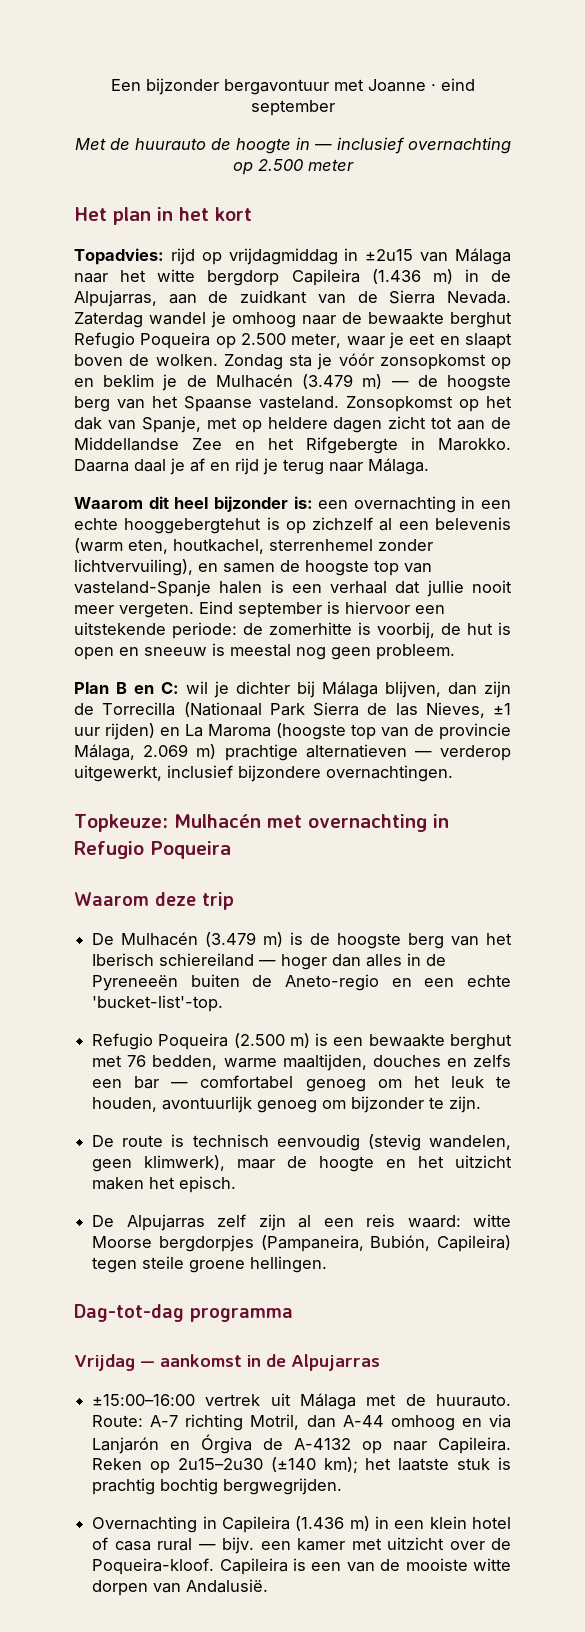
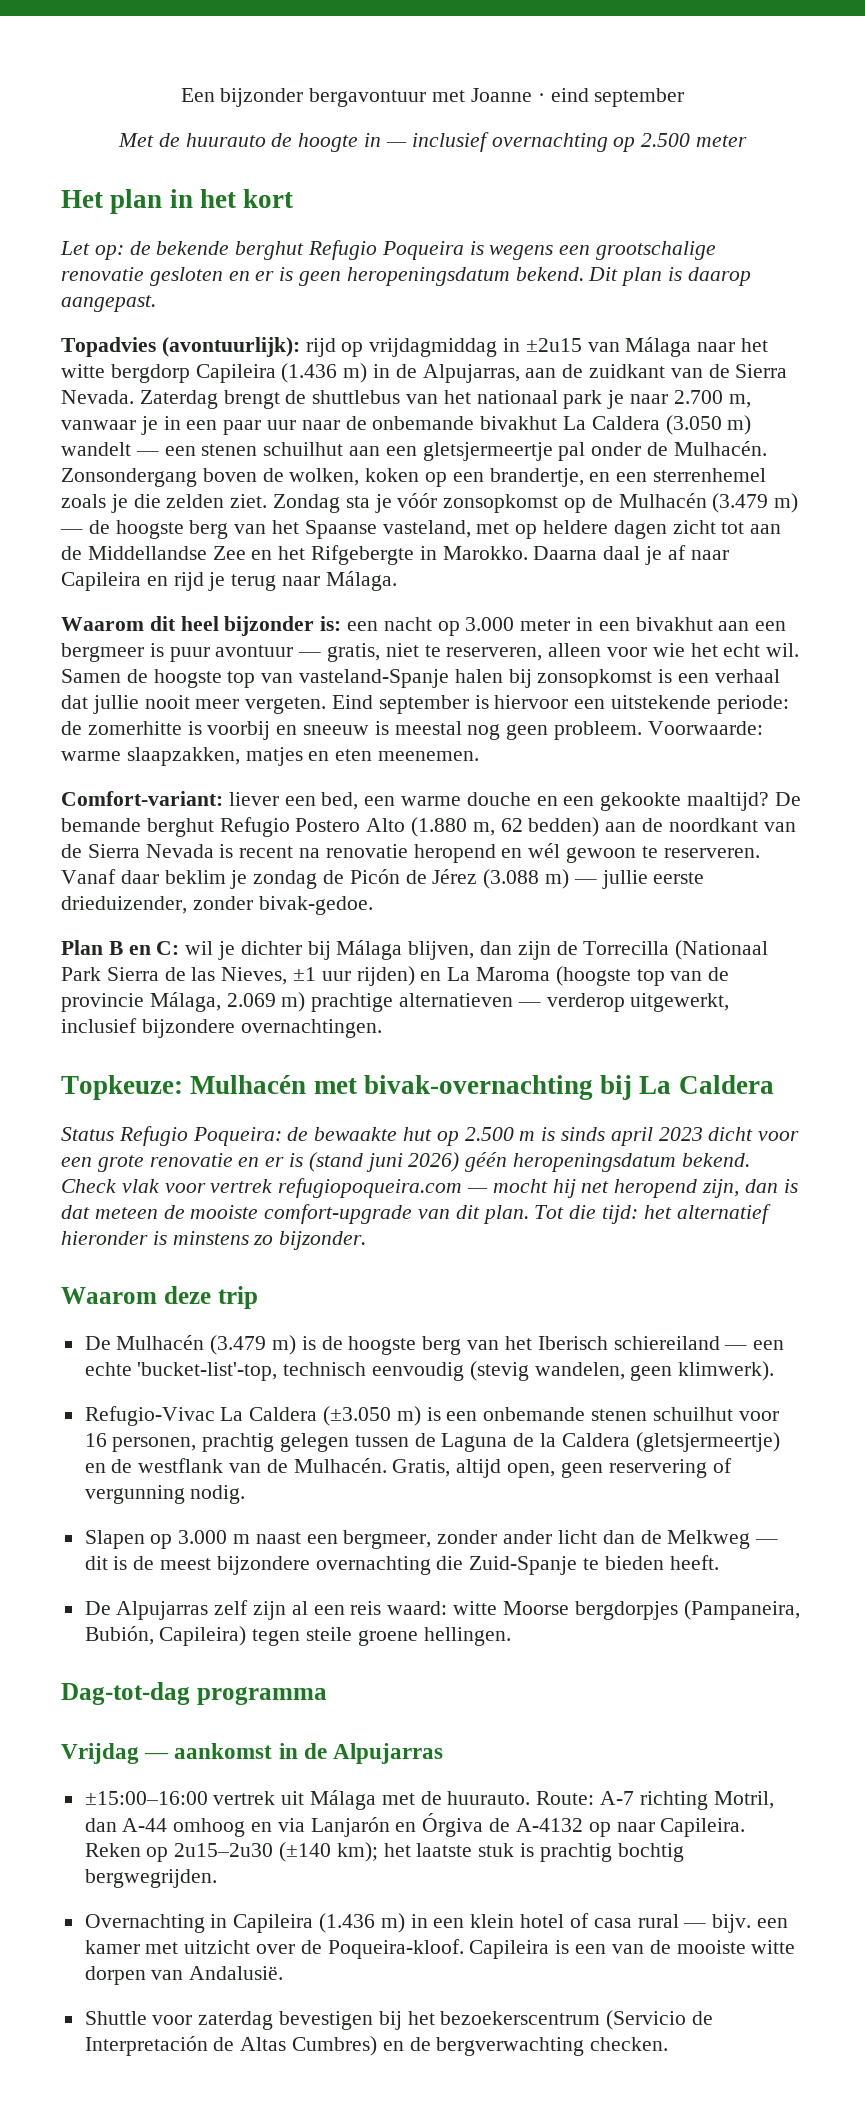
[74,248,164,265] Topadvies: -> [60,240,717,260] [61,267,751,286] [61,295,156,312] [61,337,300,357] Let op: de bekende berghut Refugio Poqueira is wegens een grootschalige renovatie gesloten en er is geen heropeningsdatum bekend. Dit plan is daarop aangepast. // Topadvies (avontuurlijk):
[149,311,512,328] [74,332,512,349] [74,354,218,366] wandel je omhoog naar de bewaakte berghut Refugio Poqueira op 2.500 meter, waar je eet en slaapt boven de wolken. -> [223,390,751,409] [61,415,752,435] [61,441,767,461] [61,468,767,487] [61,494,268,513] brengt de shuttlebus van het nationaal park je naar 2.700 m, vanwaar je in een paar uur naar de onbemande bivakhut La Caldera (3.050 m) wandelt — een stenen schuilhut aan een gletsjermeertje pal onder de Mulhacén. Zonsondergang boven de wolken, koken op een brandertje, en een sterrenhemel zoals je die zelden ziet.
[74,374,178,391] en beklim je -> (587, 505) none
[259,396,512,412] [74,416,201,433] vasteland. Zonsopkomst op het dak van Spanje, -> [382,520,471,538] vasteland,
(205, 465) none -> [690,550,729,560] [61,572,141,591] naar Capileira
[353,496,511,513] [74,517,511,534] [74,538,433,554] [74,559,275,576] overnachting in een echte hooggebergtehut is op zichzelf al een belevenis (warm eten, houtkachel, sterrenhemel zonder lichtvervuiling), en samen -> [383,617,787,636] [61,643,800,662] [61,669,121,683] nacht op 3.000 meter in een bivakhut aan een bergmeer is puur avontuur — gratis, niet te reserveren, alleen voor wie het echt wil. Samen
(263, 587) none -> [508,669,653,688] bij zonsopkomst
[377,622,511,639] [74,647,114,660] voorbij, de hut is open -> [207,721,271,740] voorbij
(455, 652) none -> [647,721,763,735] [61,747,480,766] [61,791,801,811] [61,817,796,837] [61,843,760,863] [61,869,705,889] [61,896,373,915] Voorwaarde: warme slaapzakken, matjes en eten meenemen. // Comfort-variant: liever een bed, een warme douche en een gekookte maaltijd? De bemande berghut Refugio Postero Alto (1.880 m, 62 bedden) aan de noordkant van de Sierra Nevada is recent na renovatie heropend en wél gewoon te reserveren. Vanaf daar beklim je zondag de Picón de Jérez (3.088 m) — jullie eerste drieduizender, zonder bivak-gedoe.
[307,814,449,832] [74,841,231,859] overnachting in Refugio Poqueira -> [363,1075,774,1100] [61,1126,800,1146] [61,1152,750,1172] [61,1178,798,1198] [61,1204,771,1224] [61,1231,367,1250] bivak-overnachting bij La Caldera // Status Refugio Poqueira: de bewaakte hut op 2.500 m is sinds april 2023 dicht voor een grote renovatie en er is (stand juni 2026) géén heropeningsdatum bekend. Check vlak voor vertrek refugiopoqueira.com — mocht hij net heropend zijn, dan is dat meteen de mooiste comfort-upgrade van dit plan. Tot die tijd: het alternatief hieronder is minstens zo bijzonder.
[281,953,447,970] [92,974,511,991] [92,995,224,1012] [92,1033,512,1050] [92,1054,511,1071] [92,1075,511,1092] [92,1096,482,1113] [92,1134,185,1147] hoger dan alles in de Pyreneeën buiten de Aneto-regio en een echte 'bucket-list'-top. // Refugio Poqueira (2.500 m) is een bewaakte berghut met 76 bedden, warme maaltijden, douches en zelfs een bar — comfortabel genoeg om het leuk te houden, avontuurlijk genoeg om bijzonder te zijn. // De route is -> [753,1340,785,1350] [84,1362,278,1381] een echte 'bucket-list'-top,
[144,1155,512,1172] [92,1176,237,1193] klimwerk), maar de hoogte en het uitzicht maken het episch. -> [678,1361,775,1381] [84,1406,779,1426] [84,1432,780,1452] [84,1458,732,1478] [84,1485,246,1504] [84,1530,779,1549] [84,1555,719,1575] klimwerk). // Refugio-Vivac La Caldera (±3.050 m) is een onbemande stenen schuilhut voor 16 personen, prachtig gelegen tussen de Laguna de la Caldera (gletsjermeertje) en de westflank van de Mulhacén. Gratis, altijd open, geen reservering of vergunning nodig. // Slapen op 3.000 m naast een bergmeer, zonder ander licht dan de Melkweg — dit is de meest bijzondere overnachting die Zuid-Spanje te bieden heeft.
(269, 1586) none -> [84,2010,714,2030] [84,2036,669,2056] // Shuttle voor zaterdag bevestigen bij het bezoekerscentrum (Servicio de Interpretación de Altas Cumbres) en de bergverwachting checken.

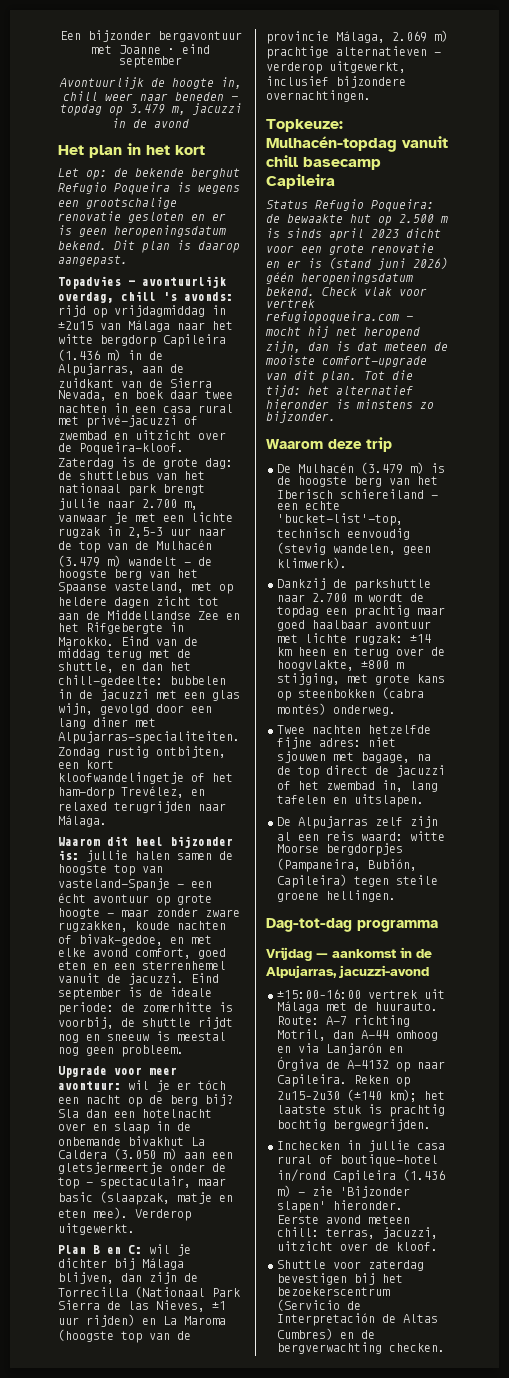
[118,132,747,152] Met de huurauto de hoogte in — inclusief overnachting op 2.500 meter -> [58,77,242,89] [63,91,238,101] [59,103,242,116] [112,118,189,128] Avontuurlijk de hoogte in, chill weer naar beneden — topdag op 3.479 m, jacuzzi in de avond
[161,337,300,357] (avontuurlijk): -> [128,276,226,288] [58,291,233,303] — avontuurlijk overdag, chill 's avonds:
[61,390,280,409] Nevada. Zaterdag brengt -> [58,390,233,401] [58,403,233,413] [58,415,198,428] [58,430,226,440] [58,442,184,455] [58,457,233,469] Nevada, en boek daar twee nachten in een casa rural met privé-jacuzzi of zwembad en uitzicht over de Poqueira-kloof. Zaterdag is de grote dag:
[607,390,625,409] je -> [163,484,205,495] [58,498,100,510] brengt jullie
[163,415,752,435] [61,441,767,461] [61,468,767,487] [61,493,587,513] in een paar uur naar de onbemande bivakhut La Caldera (3.050 m) wandelt — een stenen schuilhut aan een gletsjermeertje pal onder de Mulhacén. Zonsondergang boven de wolken, koken op een brandertje, en een sterrenhemel zoals je die zelden ziet. Zondag sta je vóór zonsopkomst op -> [135,512,233,522] [58,526,226,538] [58,541,128,553] met een lichte rugzak in 2,5–3 uur naar de top van
(799, 503) none -> [128,557,177,566] wandelt
[533,545,729,565] [61,572,277,591] Daarna daal je af naar Capileira en rijd je terug -> [121,636,198,646] [58,648,191,660] [58,662,191,673] [58,675,226,687] [58,689,240,701] [58,703,212,715] [58,717,156,729] [58,731,240,744] [58,746,226,758] [58,760,114,769] [58,772,233,784] [58,786,205,799] [58,801,191,813] Eind van de middag terug met de shuttle, en dan het chill-gedeelte: bubbelen in de jacuzzi met een glas wijn, gevolgd door een lang diner met Alpujarras-specialiteiten. Zondag rustig ontbijten, een kort kloofwandelingetje of het ham-dorp Trevélez, en relaxed terugrijden
[347,617,787,636] [61,643,800,662] [61,669,121,683] een nacht op 3.000 meter in een bivakhut aan een bergmeer is puur avontuur — gratis, niet te reserveren, alleen voor wie het echt wil. Samen -> [86,850,212,862] jullie halen samen
[454,669,780,688] [61,695,789,714] [61,721,271,740] halen bij zonsopkomst is een verhaal dat jullie nooit meer vergeten. Eind september is hiervoor een uitstekende periode: de zomerhitte is voorbij -> [177,881,212,888] [58,893,212,906] [58,908,240,919] [58,921,226,932] [58,934,212,946] [58,948,226,959] [58,961,226,970] [58,973,219,985] [58,987,212,1000] [58,1002,233,1015] [58,1017,233,1029] [58,1034,79,1043] — een écht avontuur op grote hoogte — maar zonder zware rugzakken, koude nachten of bivak-gedoe, en met elke avond comfort, goed eten en een sterrenhemel vanuit de jacuzzi. Eind september is de ideale periode: de zomerhitte is voorbij, de shuttle rijdt nog
[647,721,763,735] [61,747,480,766] [61,791,801,811] [61,817,796,837] [61,843,760,863] [61,869,705,889] [61,896,373,915] Voorwaarde: warme slaapzakken, matjes en eten meenemen. // Comfort-variant: liever een bed, een warme douche en een gekookte maaltijd? De bemande berghut Refugio Postero Alto (1.880 m, 62 bedden) aan de noordkant van de Sierra Nevada is recent na renovatie heropend en wél gewoon te reserveren. Vanaf daar beklim je zondag de Picón de Jérez (3.088 m) — jullie eerste drieduizender, zonder bivak-gedoe. -> [58,1066,177,1078] [58,1080,226,1092] [58,1094,233,1107] [58,1109,212,1118] [58,1121,191,1134] [58,1136,205,1146] [58,1148,233,1160] [58,1162,226,1174] [58,1176,226,1189] [58,1191,233,1205] [58,1207,191,1221] [58,1223,135,1235] // Upgrade voor meer avontuur: wil je er tóch een nacht op de berg bij? Sla dan een hotelnacht over en slaap in de onbemande bivakhut La Caldera (3.050 m) aan een gletsjermeertje onder de top — spectaculair, maar basic (slaapzak, matje en eten mee). Verderop uitgewerkt.
[190,1075,774,1100] Mulhacén met bivak-overnachting bij La Caldera -> [266,136,448,152] [266,155,381,170] [266,174,335,189] Mulhacén-topdag vanuit chill basecamp Capileira
[84,1406,779,1426] [84,1432,780,1452] [84,1458,732,1478] [84,1485,246,1504] [84,1530,779,1549] [84,1555,719,1575] Refugio-Vivac La Caldera (±3.050 m) is een onbemande stenen schuilhut voor 16 personen, prachtig gelegen tussen de Laguna de la Caldera (gletsjermeertje) en de westflank van de Mulhacén. Gratis, altijd open, geen reservering of vergunning nodig. // Slapen op 3.000 m naast een bergmeer, zonder ander licht dan de Melkweg — dit is de meest bijzondere overnachting die Zuid-Spanje te bieden heeft. -> [277,578,431,591] [277,593,424,602] [277,605,445,618] [277,620,431,631] [277,633,431,645] [277,647,445,658] [277,660,404,671] [277,673,445,685] [277,687,424,701] [277,703,396,716] [277,725,431,734] [277,737,396,749] [277,751,431,763] [277,765,445,778] [277,780,438,792] [277,794,424,807] Dankzij de parkshuttle naar 2.700 m wordt de topdag een prachtig maar goed haalbaar avontuur met lichte rugzak: ±14 km heen en terug over de hoogvlakte, ±800 m stijging, met grote kans op steenbokken (cabra montés) onderweg. // Twee nachten hetzelfde fijne adres: niet sjouwen met bagage, na de top direct de jacuzzi of het zwembad in, lang tafelen en uitslapen.
[333,1743,444,1764] Alpujarras -> [266,965,429,978] Alpujarras, jacuzzi-avond
[84,1913,788,1933] [84,1939,796,1959] [84,1966,284,1985] Overnachting in Capileira (1.436 m) in een klein hotel of casa rural — bijv. een kamer met uitzicht over de Poqueira-kloof. Capileira is een van de mooiste witte dorpen van Andalusië. -> [277,1140,445,1152] [277,1154,438,1167] [277,1169,445,1183] [277,1185,410,1198] [277,1200,403,1213] [277,1215,410,1224] [277,1227,438,1239] [277,1241,438,1251] Inchecken in jullie casa rural of boutique-hotel in/rond Capileira (1.436 m) — zie 'Bijzonder slapen' hieronder. Eerste avond meteen chill: terras, jacuzzi, uitzicht over de kloof.

